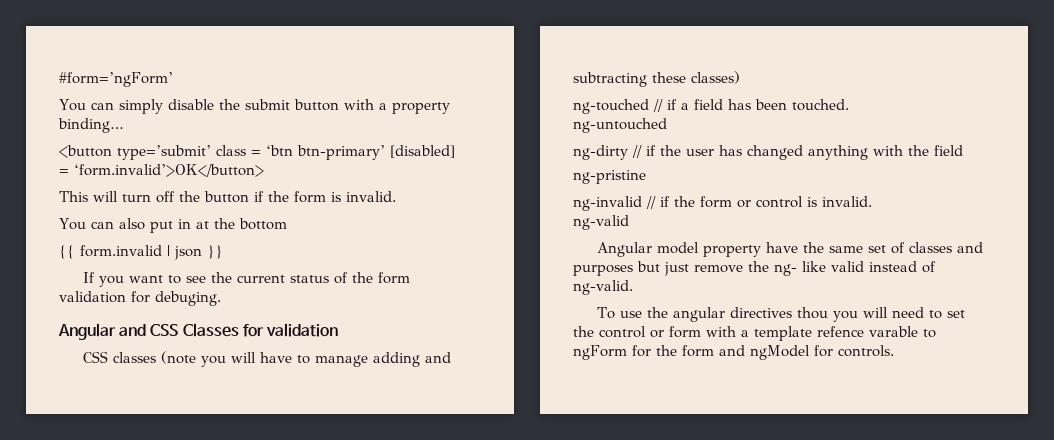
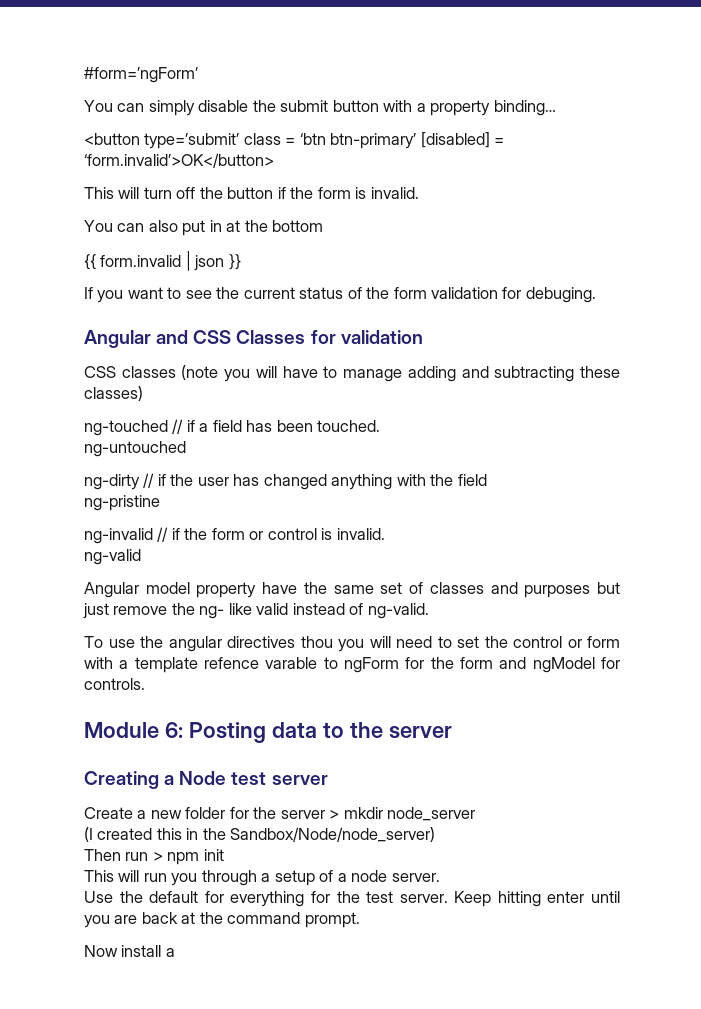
(894, 351) none -> [84,722,452,743] [84,771,328,789] [84,807,476,821] [84,827,436,842] [84,849,224,865] [84,870,440,886] [84,891,620,907] [84,912,360,928] [84,945,175,957] // Module 6: Posting data to the server // Creating a Node test server // Create a new folder for the server > mkdir node_server // (I created this in the Sandbox/Node/node_server) // Then run > npm init // This will run you through a setup of a node server. // Use the default for everything for the test server. Keep hitting enter until you are back at the command prompt. // Now install a

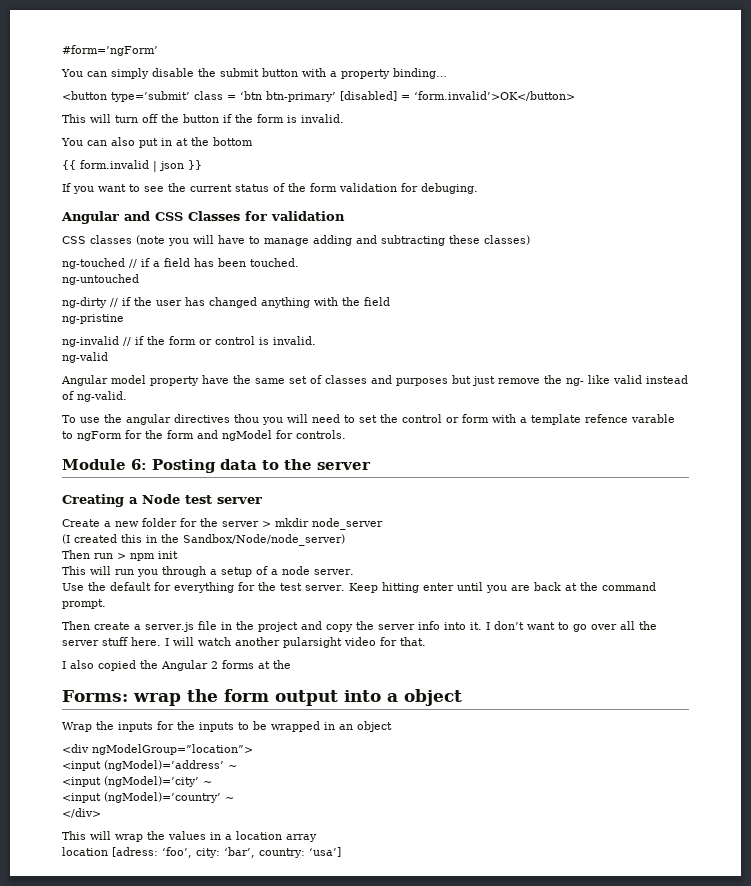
[84,945,175,957] Now install a -> [62,621,657,632] [62,637,426,648] [62,660,291,671] [62,689,462,706] [62,721,392,732] [62,744,253,755] [62,760,237,771] [62,776,212,787] [62,792,234,803] [62,808,101,818] [62,831,317,842] [62,847,341,858] Then create a server.js file in the project and copy the server info into it. I don’t want to go over all the server stuff here. I will watch another pularsight video for that. // I also copied the Angular 2 forms at the // Forms: wrap the form output into a object // Wrap the inputs for the inputs to be wrapped in an object // <div ngModelGroup=”location”> // <input (ngModel)=’address’ ~ // <input (ngModel)=’city’ ~ // <input (ngModel)=’country’ ~ // </div> // This will wrap the values in a location array // location [adress: ‘foo’, city: ‘bar’, country: ‘usa’]

